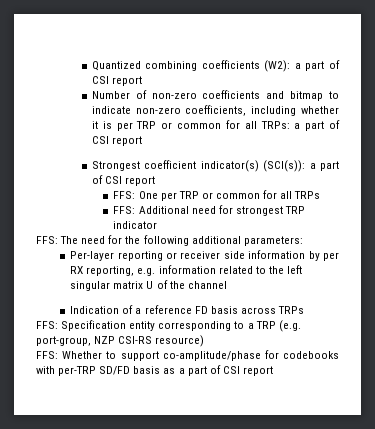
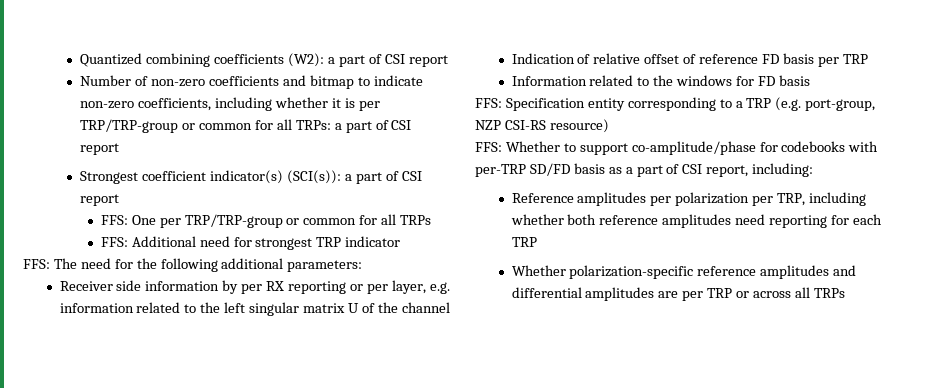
[136,121,157,129] TRP -> [80,119,179,133] TRP/TRP-group
[178,191,199,199] TRP -> [184,214,283,228] TRP/TRP-group
[70,251,221,261] Per-layer reporting or receiver -> [59,281,113,291] Receiver
[86,266,135,276] reporting, -> [288,280,426,294] reporting or per layer,
[135,305,304,314] a reference FD basis across TRPs -> [593,53,868,67] [511,75,810,86] relative offset of reference FD basis per TRP // Information related to the windows for FD basis
[242,366,273,376] report -> [706,163,814,177] [511,192,867,206] [510,214,882,228] [511,237,537,247] [511,265,857,279] [511,287,845,301] report, including: // Reference amplitudes per polarization per TRP, including whether both reference amplitudes need reporting for each TRP // Whether polarization-specific reference amplitudes and differential amplitudes are per TRP or across all TRPs

